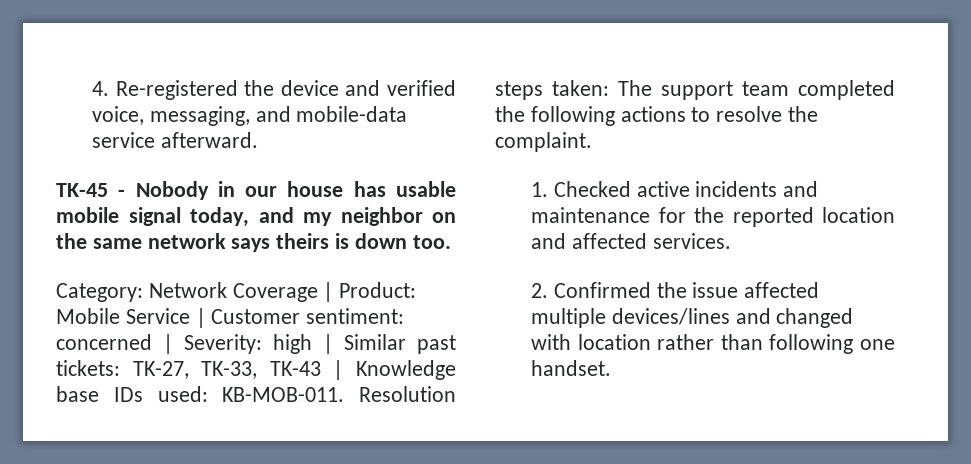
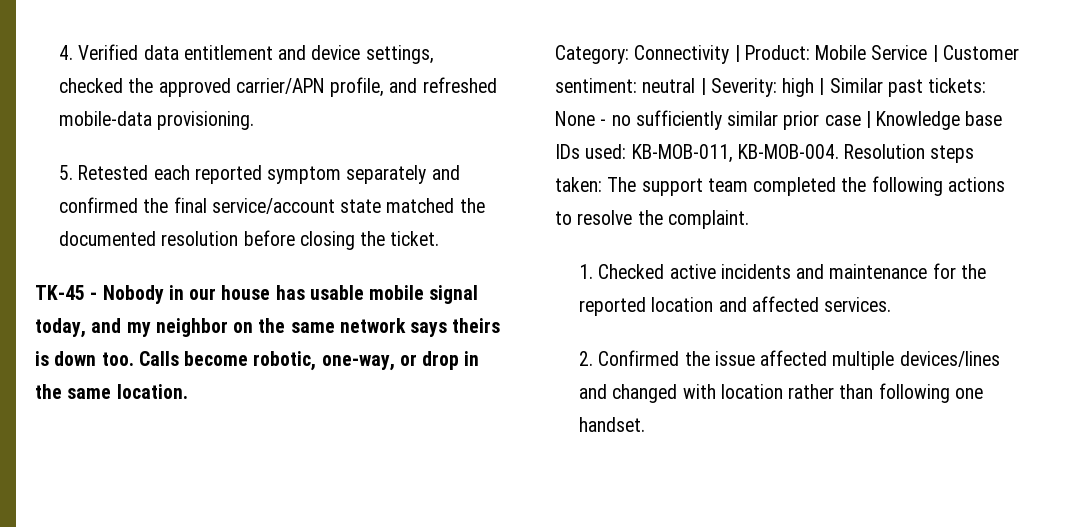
[115,80,456,100] [92,106,408,126] [92,132,258,148] Re-registered the device and verified voice, messaging, and mobile-data service afterward. -> [78,44,434,64] [58,77,497,97] [58,111,255,130] [58,165,460,184] [58,197,485,214] [58,230,440,250] Verified data entitlement and device settings, checked the approved carrier/APN profile, and refreshed mobile-data provisioning. // 5. Retested each reported symptom separately and confirmed the final service/account state matched the documented resolution before closing the ticket.
(451, 242) none -> [138,351,480,371] [35,384,188,399] Calls become robotic, one-way, or drop in the same location.
[148,282,318,302] Network Coverage -> [634,45,730,64] Connectivity
[56,334,152,350] concerned -> [642,78,696,93] neutral
[132,361,321,379] TK-27, TK-33, TK-43 -> [555,110,861,130] None - no sufficiently similar prior case
[222,387,345,402] KB-MOB-011. -> [631,144,839,163] KB-MOB-011, KB-MOB-004.

